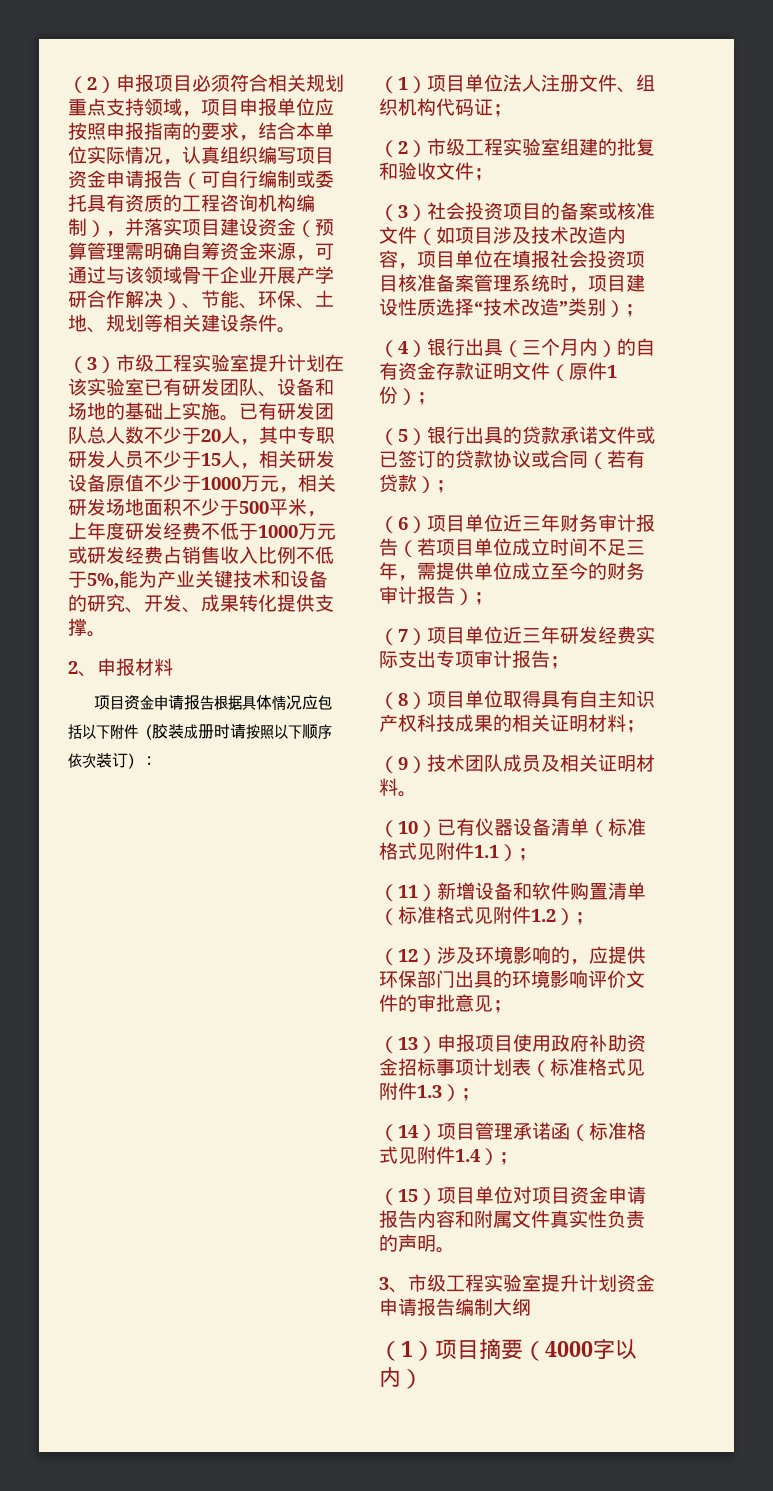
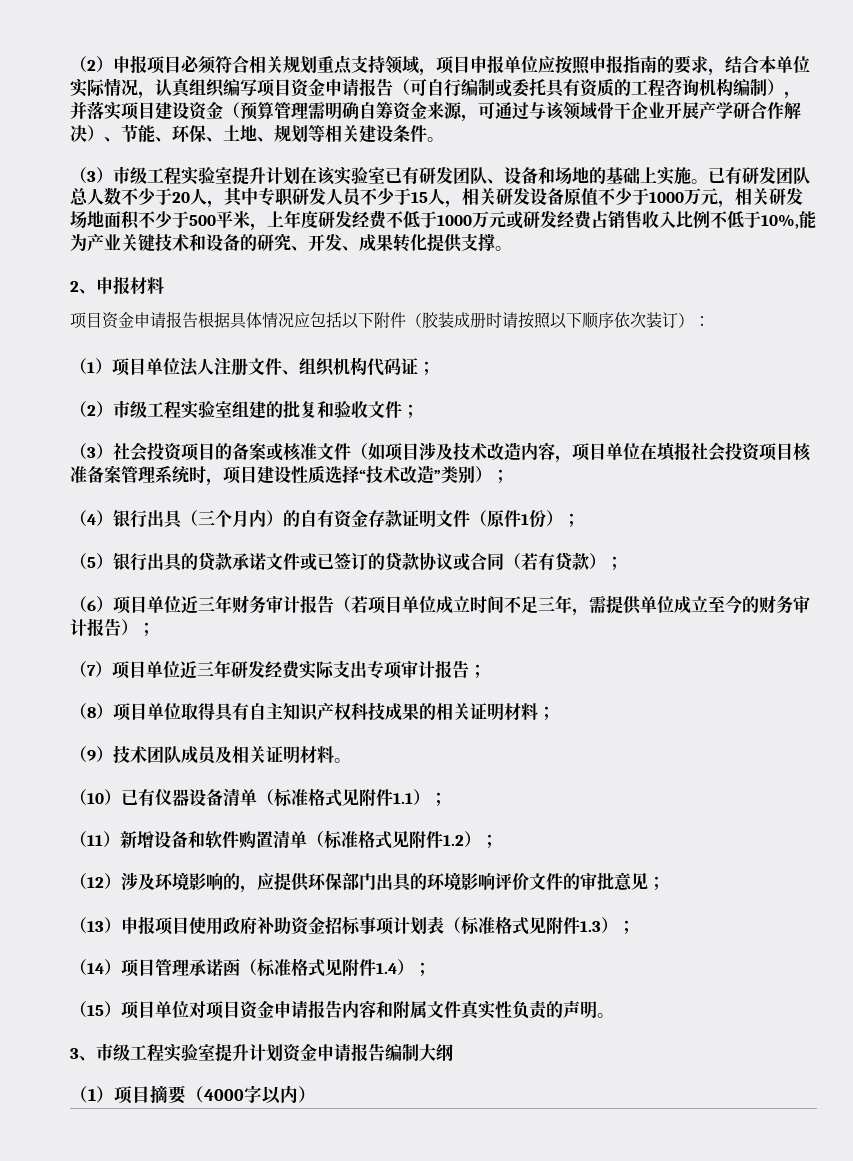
[87,573,119,589] 5%, -> [761,214,799,229] 10%,

